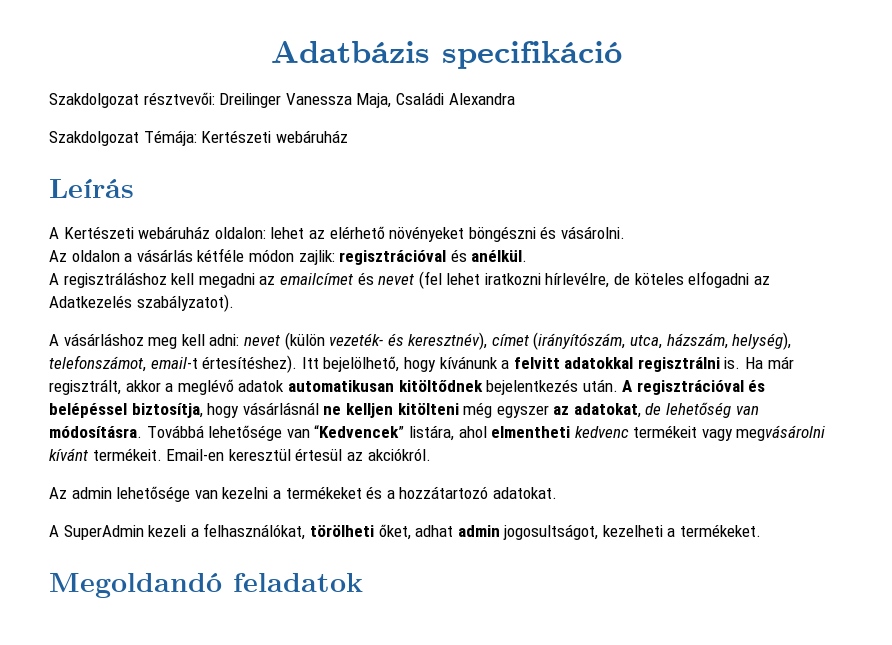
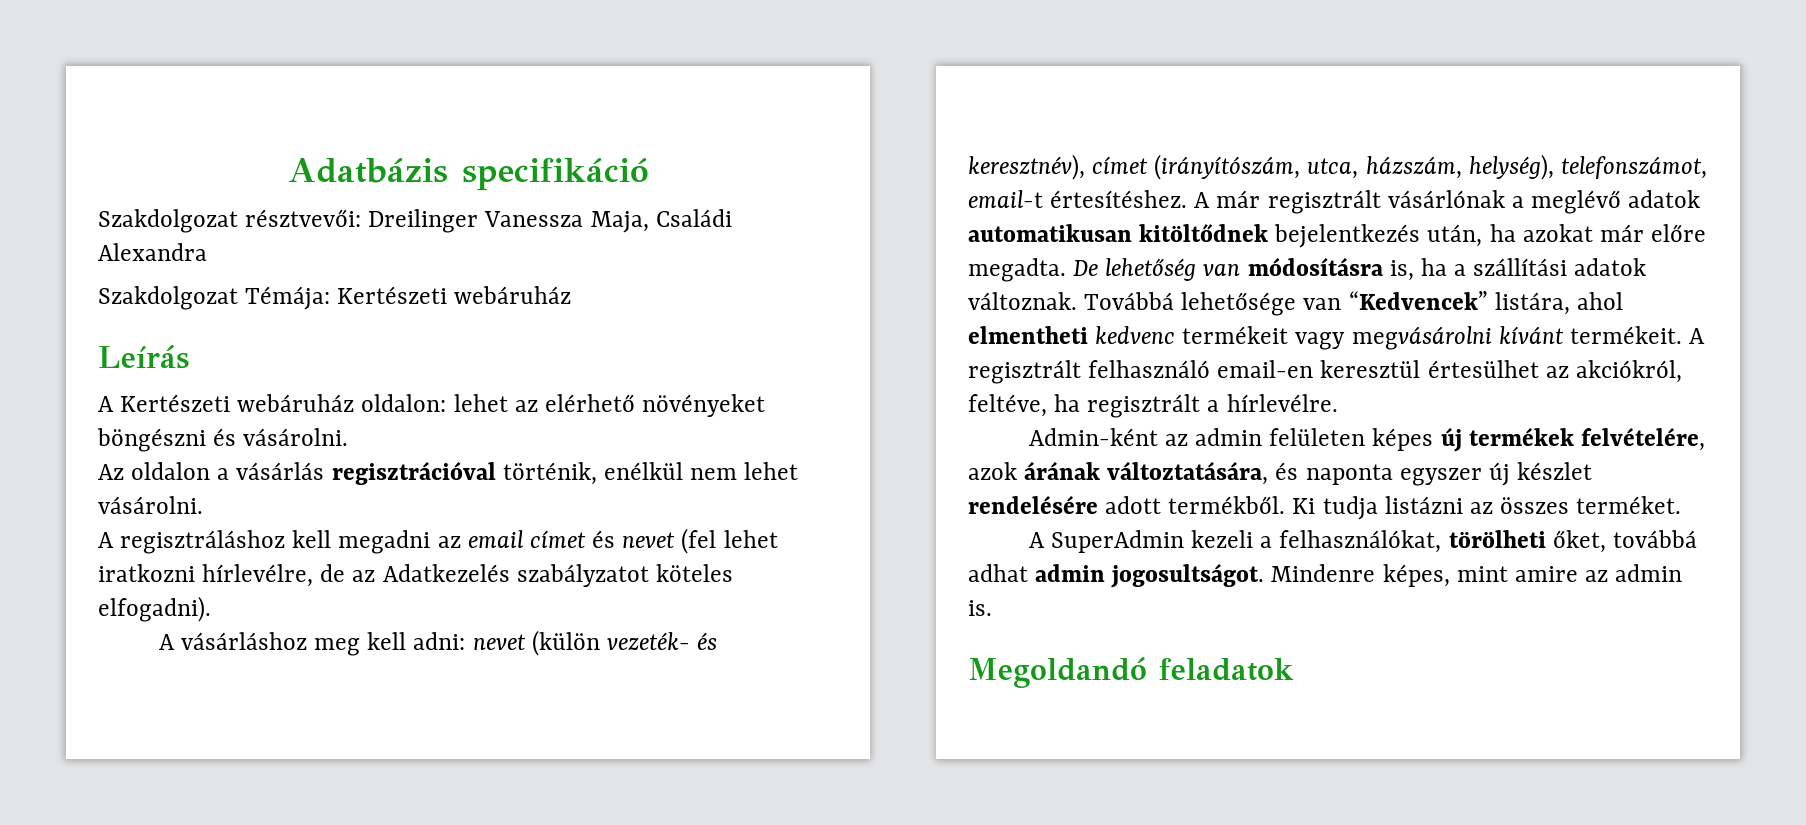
[197,248,528,265] kétféle módon zajlik: regisztrációval és anélkül. -> [331,461,799,485] [98,496,203,514] regisztrációval történik, enélkül nem lehet vásárolni.
[279,273,353,285] emailcímet -> [467,530,586,548] email címet
[634,271,770,288] [49,294,234,312] köteles elfogadni az Adatkezelés szabályzatot). -> [352,564,733,587] [98,596,211,622] az Adatkezelés szabályzatot köteles elfogadni).
[202,355,794,373] [49,379,161,395] értesítéshez). Itt bejelölhető, hogy kívánunk a felvitt adatokkal regisztrálni is. Ha már regisztrált, akkor -> [1050,190,1505,214] értesítéshez. A már regisztrált vásárlónak
[582,379,766,395] [49,402,759,418] [49,426,142,438] után. A regisztrációval és belépéssel biztosítja, hogy vásárlásnál ne kelljen kitölteni még egyszer az adatokat, de lehetőség van módosításra. -> [1427,224,1707,247] [968,257,1647,282] [968,292,1077,310] után, ha azokat már előre megadta. De lehetőség van módosításra is, ha a szállítási adatok változnak.
[166,448,431,461] [49,486,557,502] Email-en keresztül értesül az akciókról. // Az admin lehetősége van kezelni a termékeket és a hozzátartozó adatokat. -> [1689,328,1706,344] [968,360,1682,384] [968,394,1338,418] [1028,427,1705,452] [968,461,1593,486] [968,495,1682,520] A regisztrált felhasználó email-en keresztül értesülhet az akciókról, feltéve, ha regisztrált a hírlevélre. // Admin-ként az admin felületen képes új termékek felvételére, azok árának változtatására, és naponta egyszer új készlet rendelésére adott termékből. Ki tudja listázni az összes terméket.
(411, 532) none -> [1612,530,1697,548] továbbá
[503,524,762,540] jogosultságot, kezelheti a termékeket. -> [1111,563,1683,588] [968,600,992,616] jogosultságot. Mindenre képes, mint amire az admin is.

